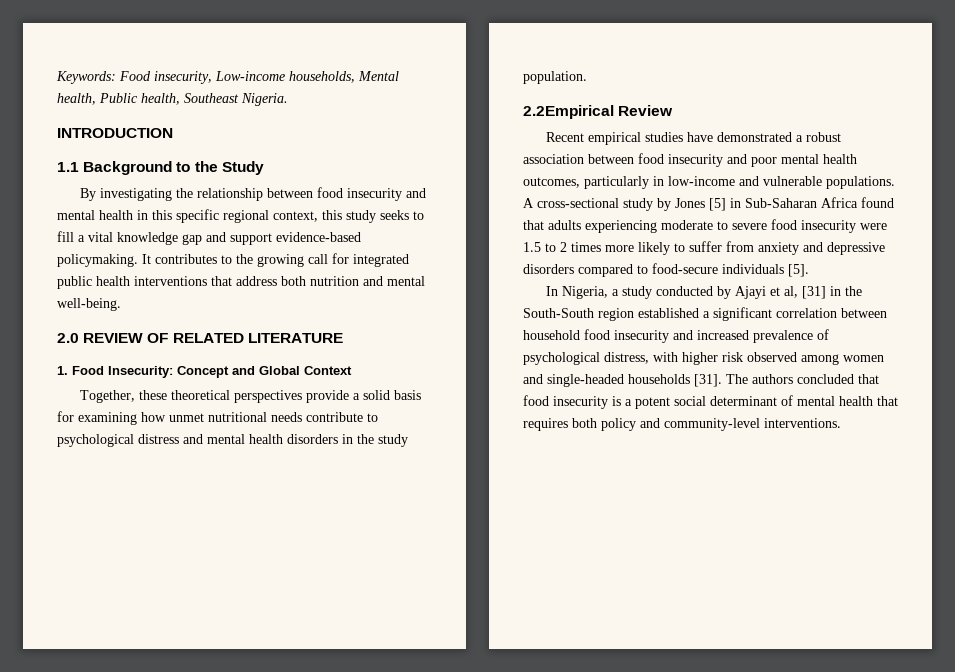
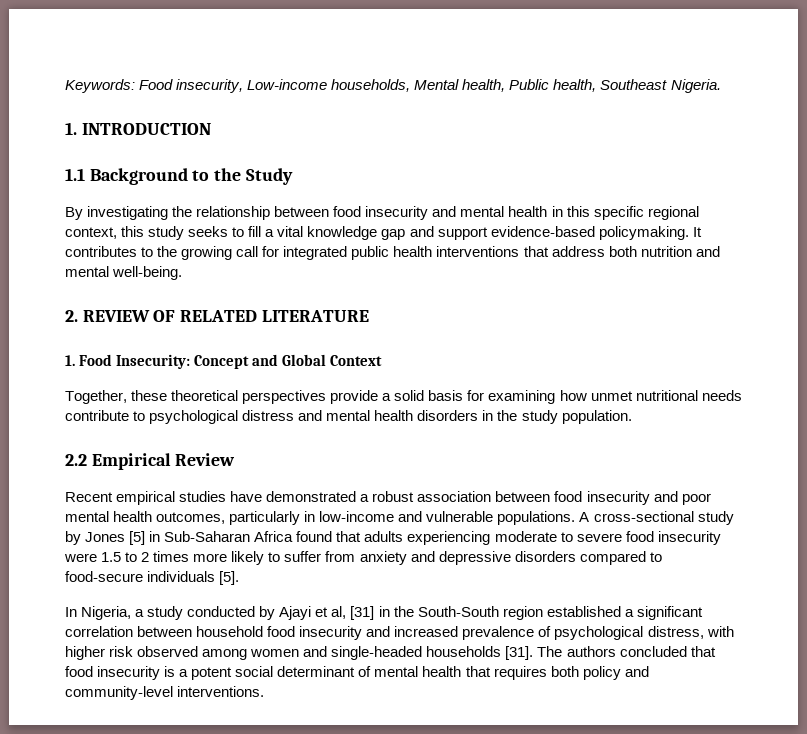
(288, 99) none -> [65,122,77,135] 1.
[57,333,79,343] 2.0 -> [65,310,78,322] 2.
[523,105,614,119] 2.2Empirical -> [65,453,171,470] 2.2 Empirical

